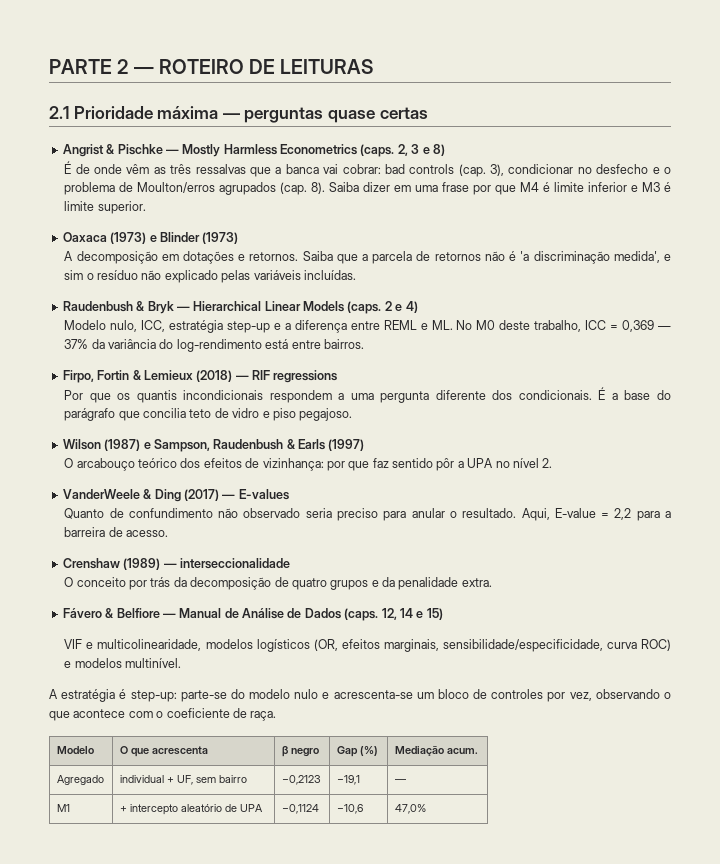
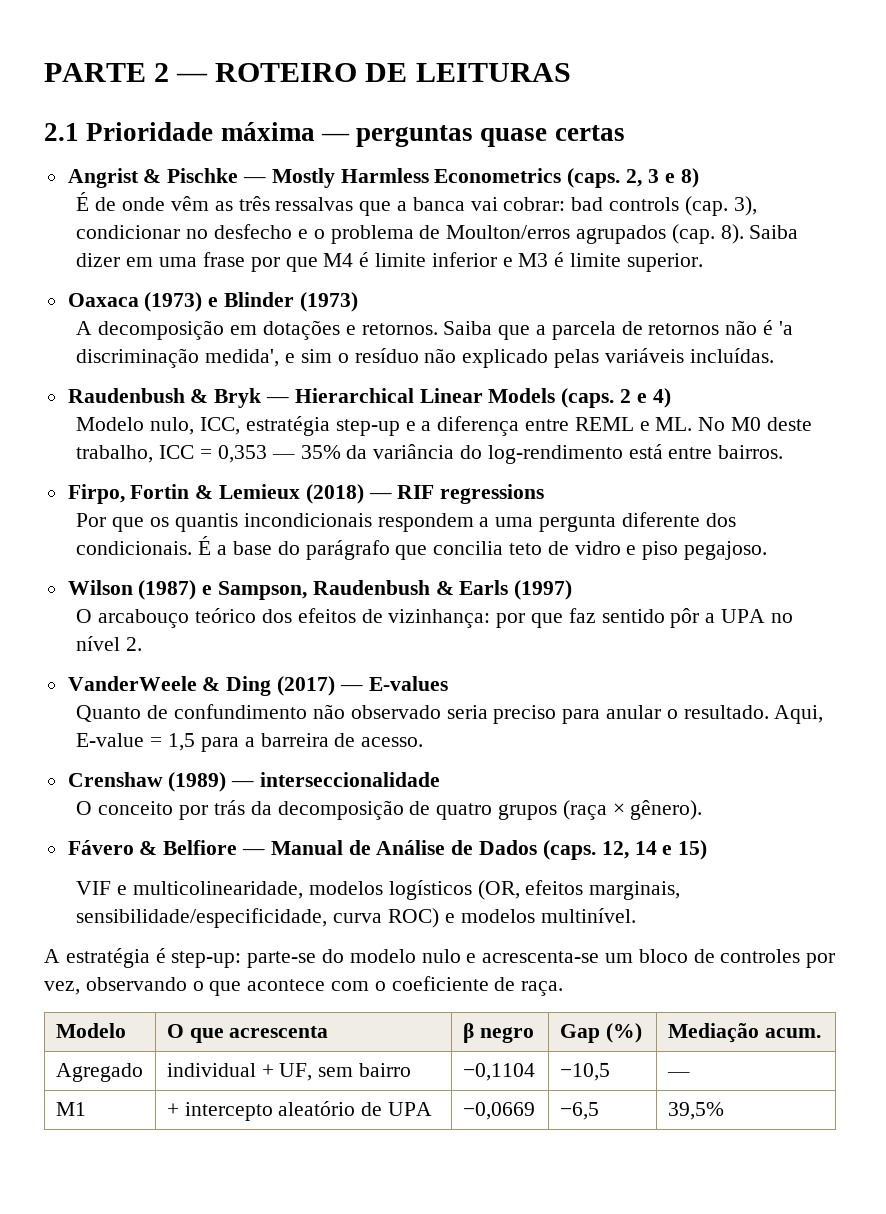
[622,320,672,332] [64,339,89,349] 0,369 — 37% -> [217,445,341,463] 0,353 — 35%
[614,508,632,520] 2,2 -> [168,733,196,751] 1,5
[371,577,492,590] e da penalidade extra. -> [562,800,703,820] (raça × gênero).
[281,775,321,785] [336,775,360,785] −0,2123 | −19,1 -> [462,1063,535,1081] [559,1063,610,1081] −0,1104 | −10,5
[281,804,319,814] [336,804,363,814] [394,804,426,814] −0,1124 | −10,6 | 47,0% -> [462,1102,535,1120] [559,1102,599,1120] [667,1102,724,1120] −0,0669 | −6,5 | 39,5%

